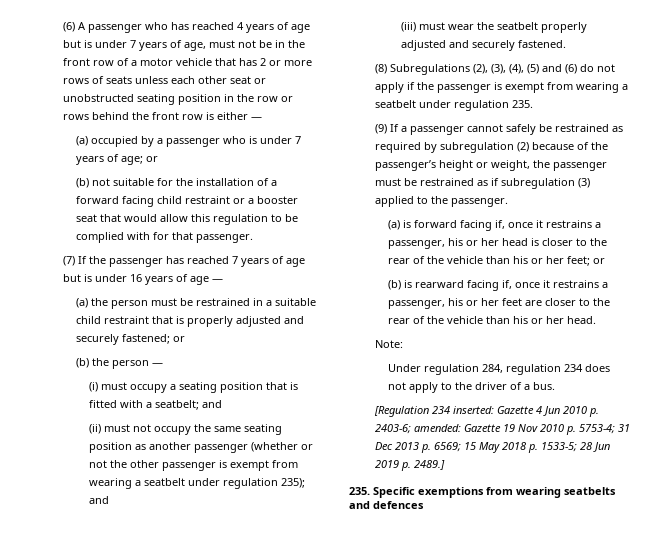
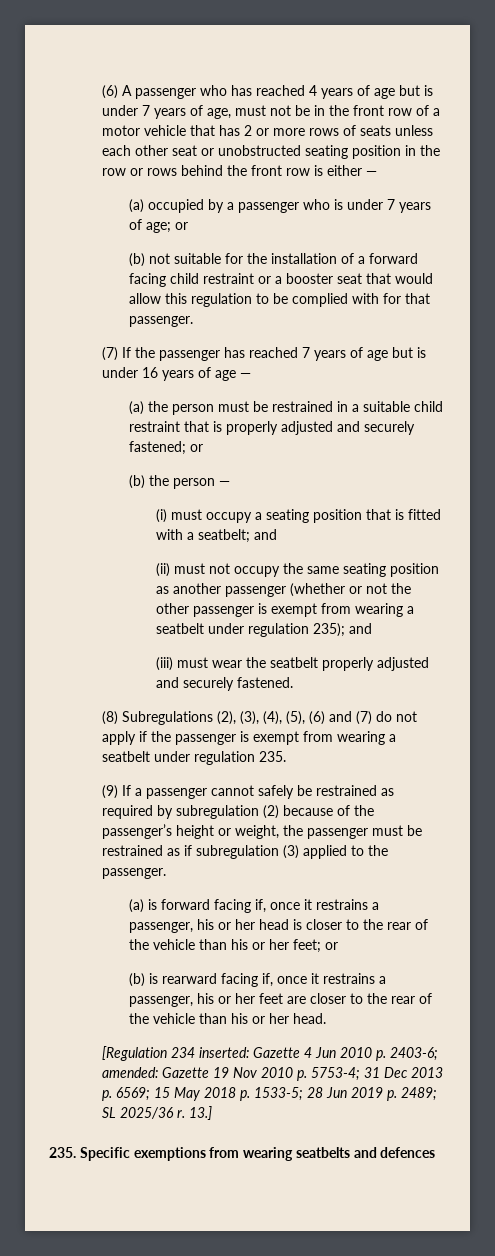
[527,64,578,74] (5) and (6) -> [286,711,373,725] (5), (6) and (7)
[375,340,404,348] [388,364,611,375] [388,382,556,393] // Note: // Under regulation 284, regulation 234 does not apply to the driver of a bus. -> (326, 1018) none
[414,460,446,470] 2489.] -> [401,1087,438,1101] [102,1106,213,1120] 2489; SL 2025/36 r. 13.]

